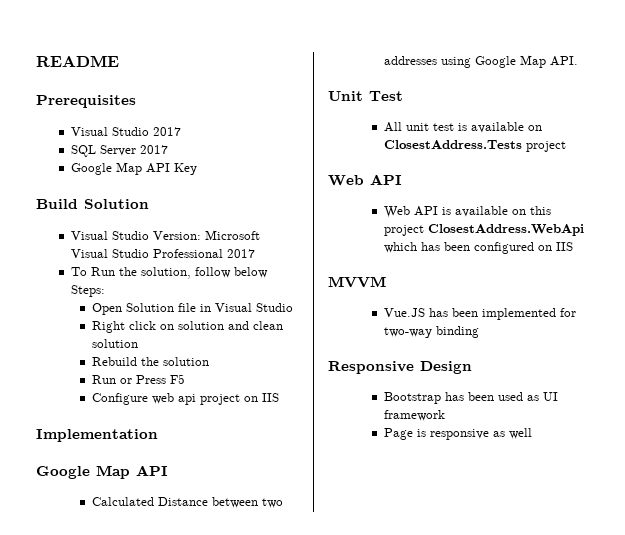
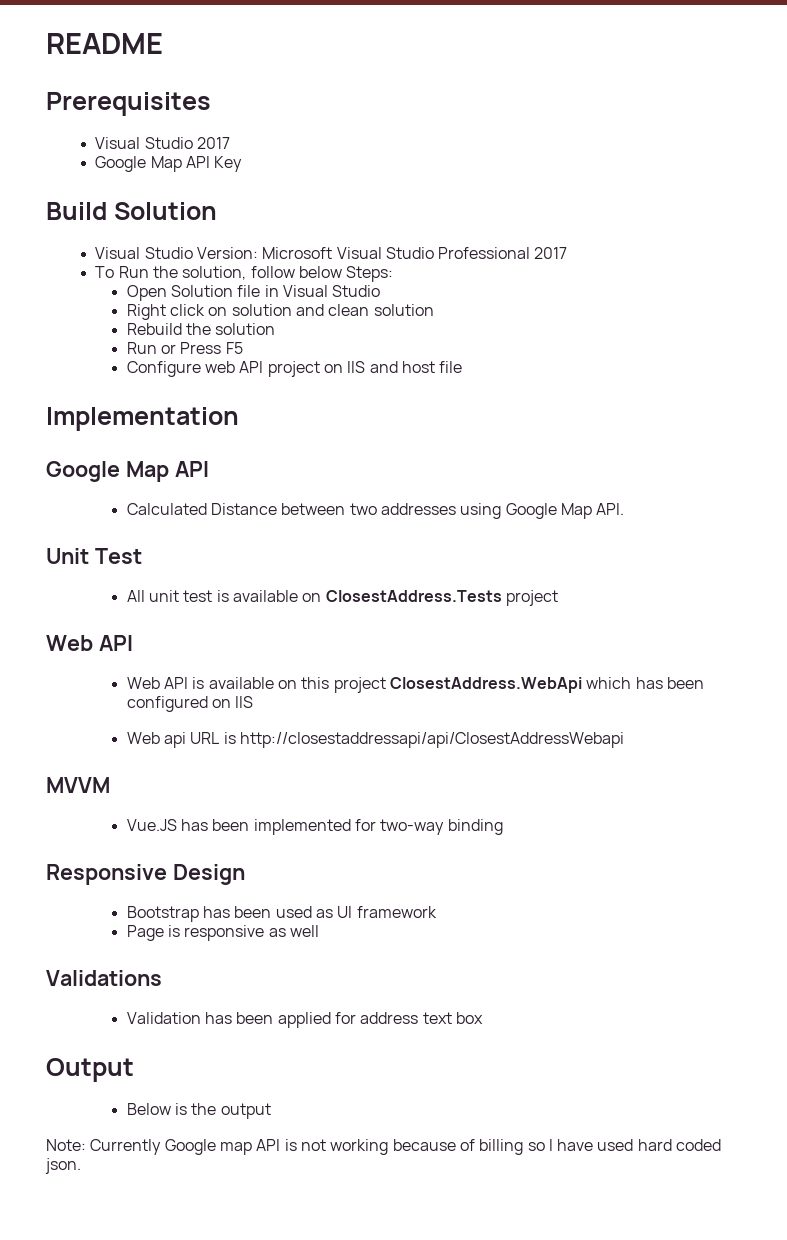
[70,145,168,157] // SQL Server 2017 -> (230, 143) none
[177,394,196,405] api -> [239,361,264,373] API
(279, 397) none -> [369,361,463,373] and host file
(573, 246) none -> [126,732,625,748] // Web api URL is http://closestaddressapi/api/ClosestAddressWebapi
(532, 433) none -> [46,970,162,986] [126,1012,484,1028] [46,1058,134,1082] [126,1103,271,1119] [46,1139,722,1155] [45,1158,81,1174] // Validations // Validation has been applied for address text box // Output // Below is the output // Note: Currently Google map API is not working because of billing so I have used hard coded json.

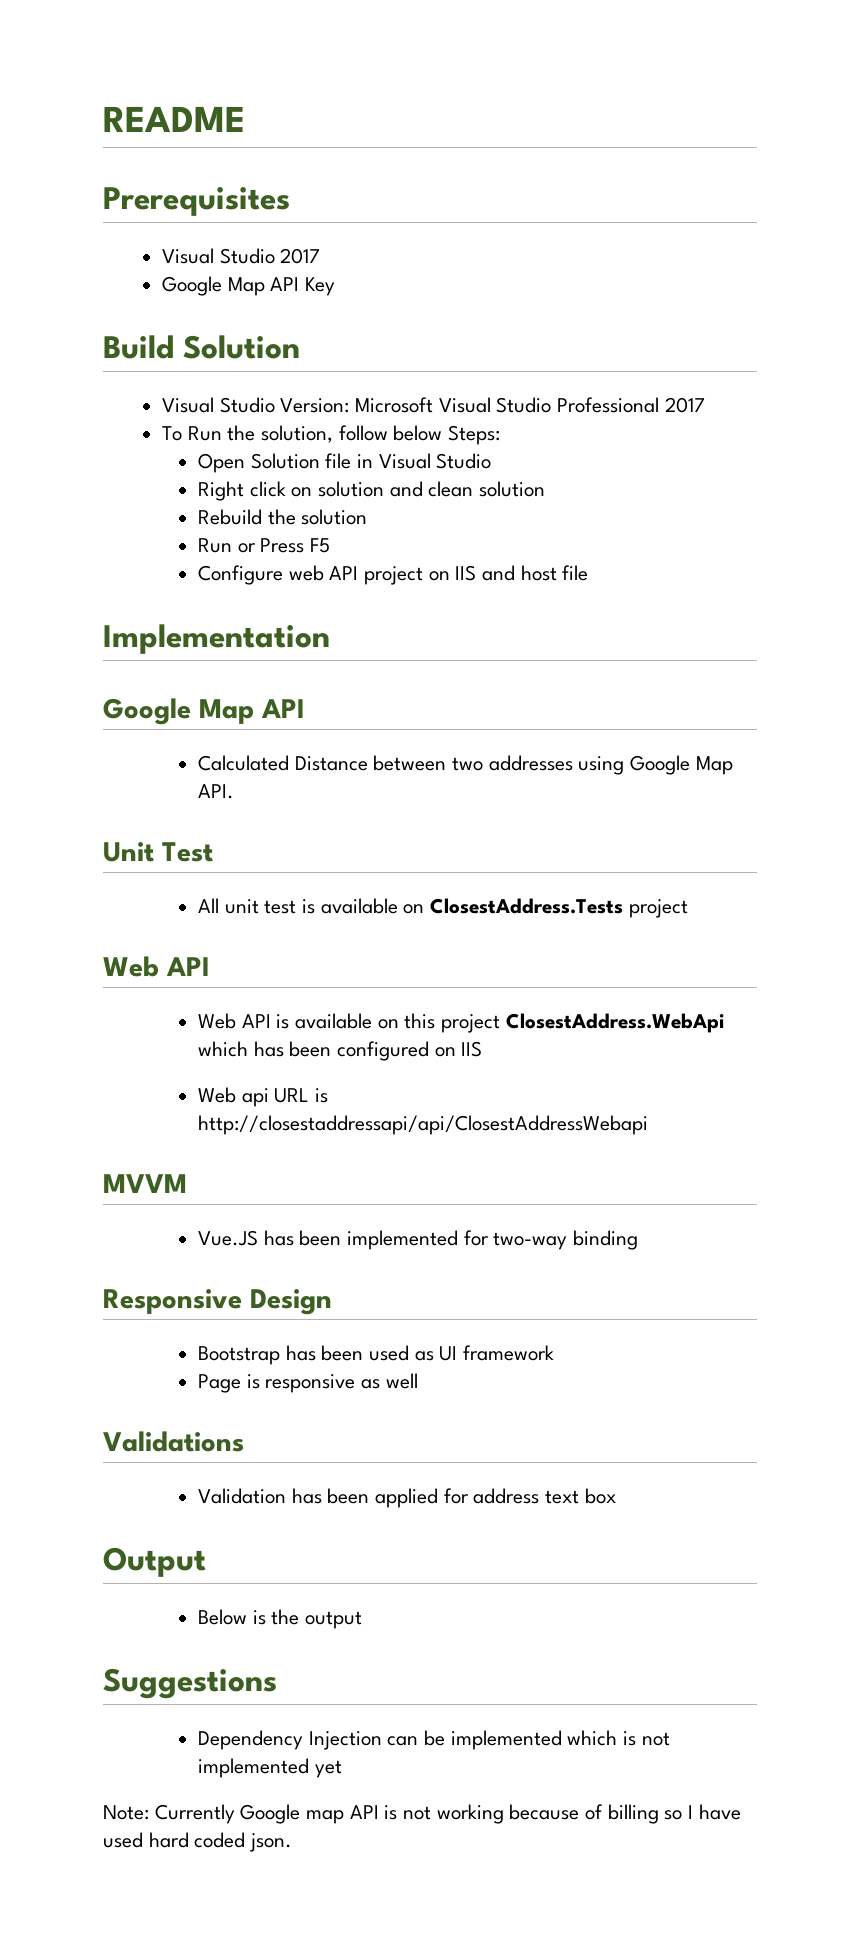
(271, 1111) none -> [103,1668,277,1699] [198,1730,670,1750] [198,1758,342,1778] // Suggestions // Dependency Injection can be implemented which is not implemented yet

